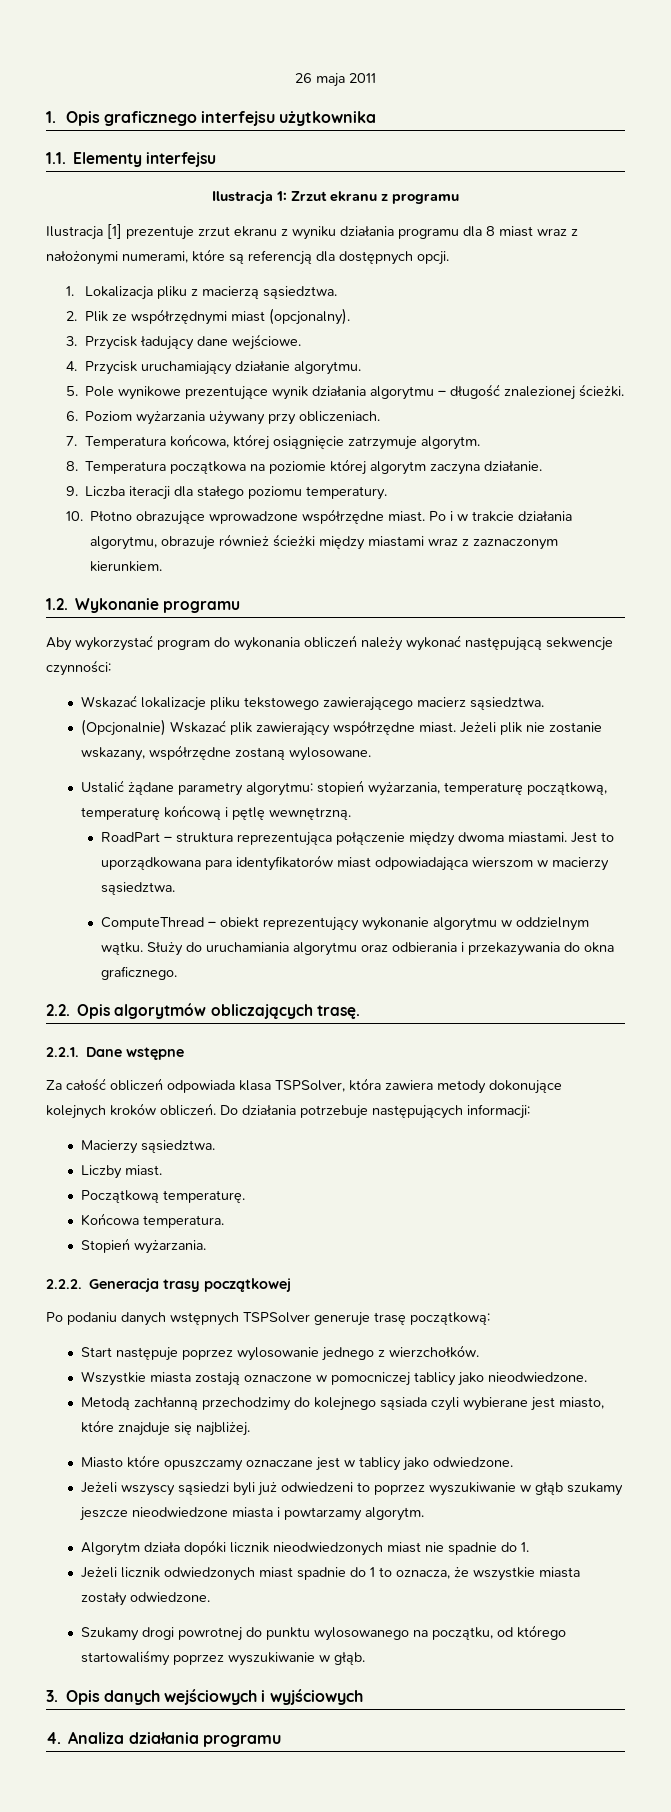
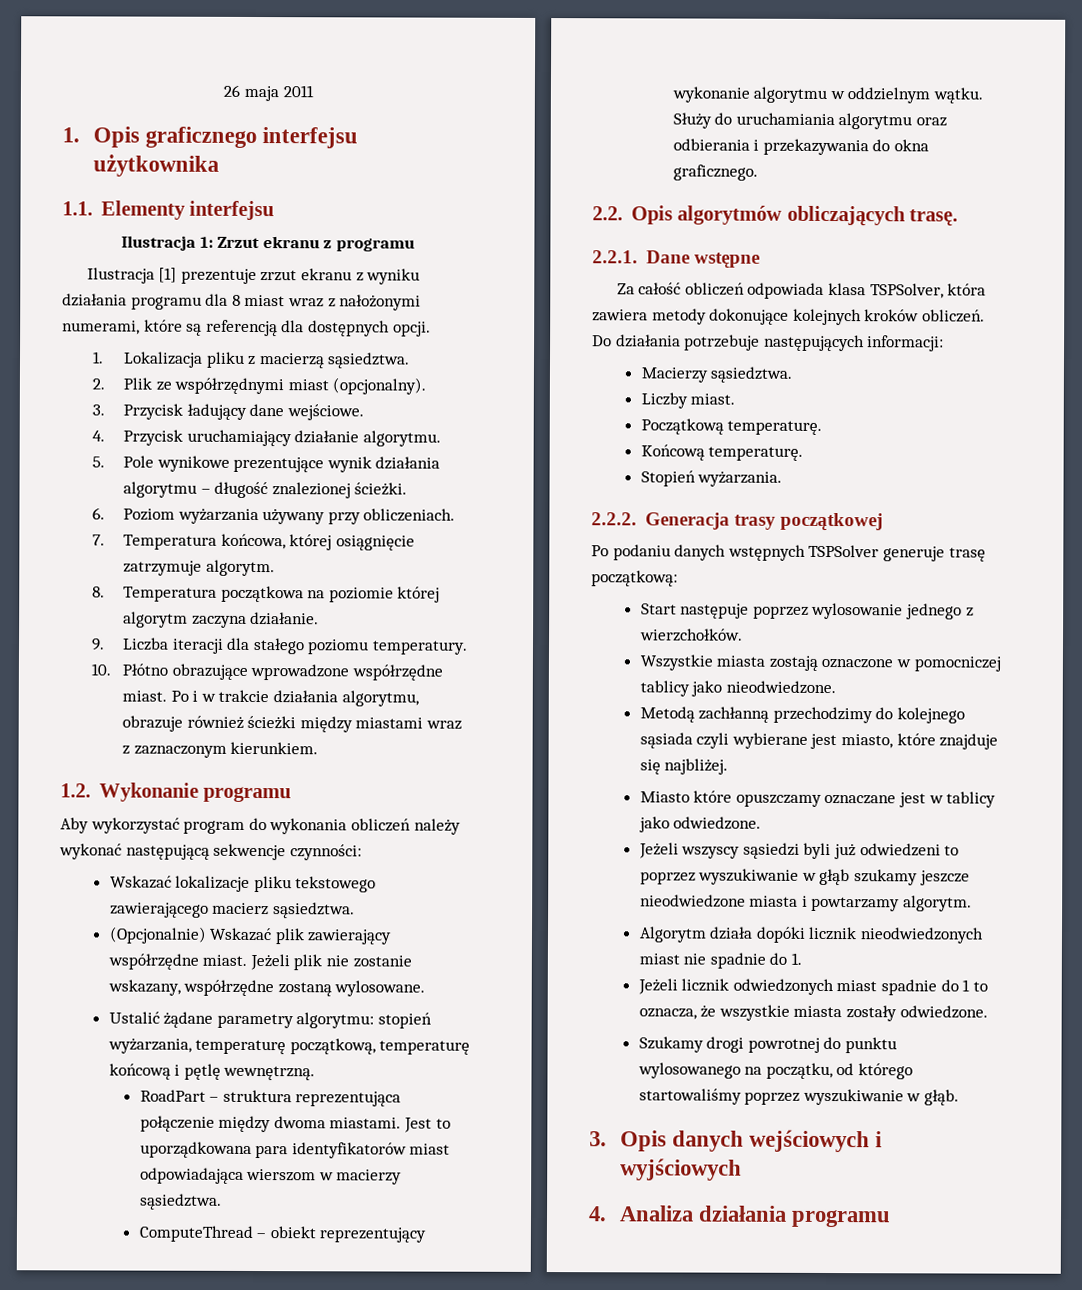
[89,511,132,522] Płotno -> [121,663,168,676] Płótno
[81,1213,225,1228] Końcowa temperatura. -> [640,444,804,461] Końcową temperaturę.

